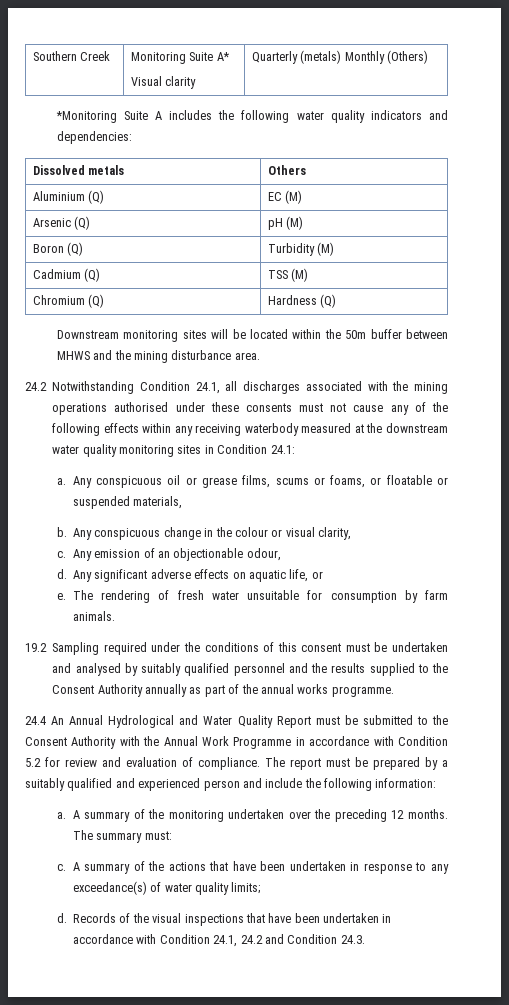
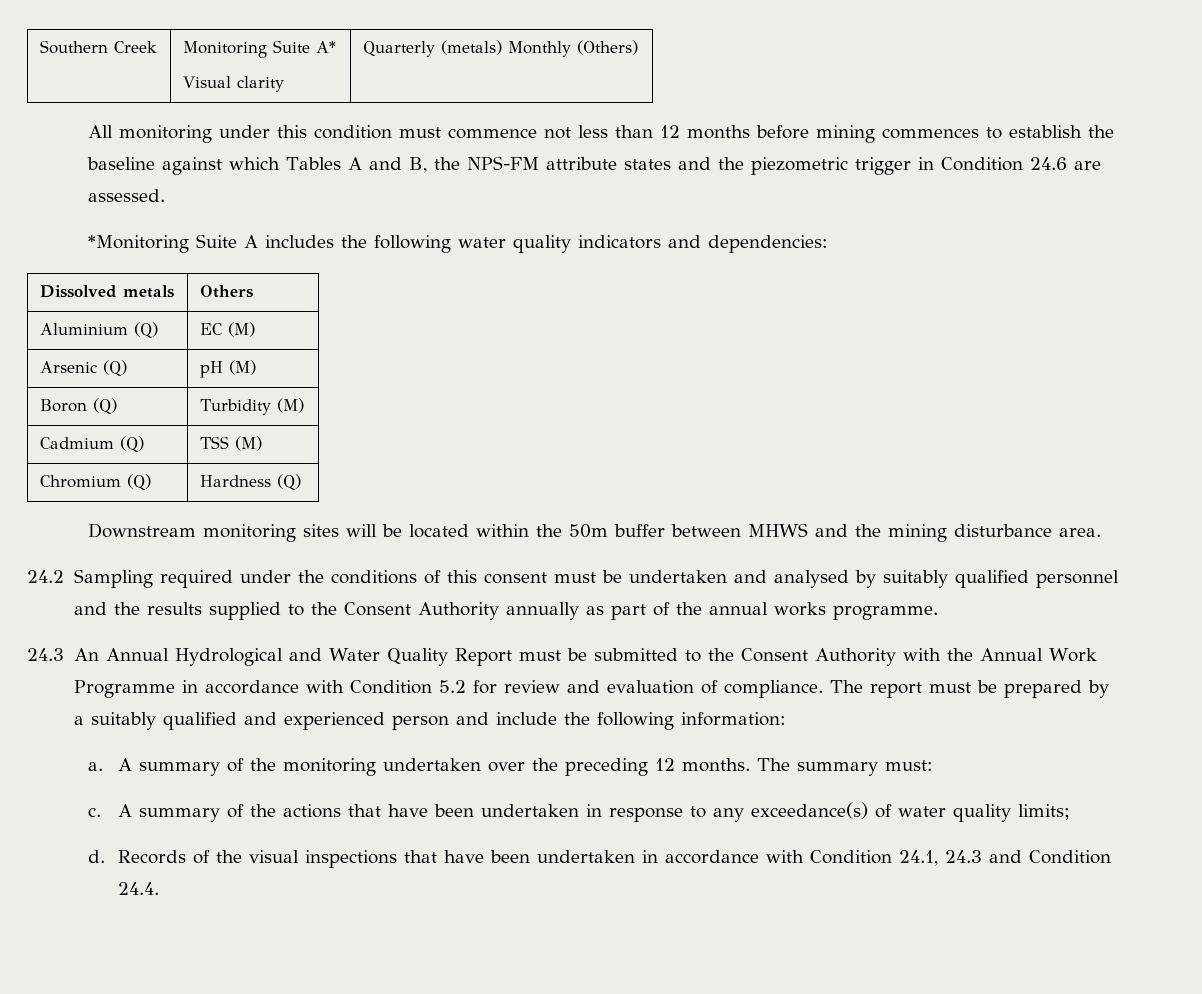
(429, 57) none -> [87,125,1114,143] [86,156,1101,175] [87,189,165,202] // All monitoring under this condition must commence not less than 12 months before mining commences to establish the baseline against which Tables A and B, the NPS-FM attribute states and the piezometric trigger in Condition 24.6 are assessed.
[52,381,448,394] [52,402,449,415] [52,423,448,436] [52,444,295,457] [56,475,449,488] [72,496,183,509] [56,527,352,540] [56,548,281,561] [56,569,323,582] [56,590,448,603] [72,611,115,621] [25,643,47,652] Notwithstanding Condition 24.1, all discharges associated with the mining operations authorised under these consents must not cause any of the following effects within any receiving waterbody measured at the downstream water quality monitoring sites in Condition 24.1: // a. Any conspicuous oil or grease films, scums or foams, or floatable or suspended materials, // b. Any conspicuous change in the colour or visual clarity, // c. Any emission of an objectionable odour, // d. Any significant adverse effects on aquatic life, or // e. The rendering of fresh water unsuitable for consumption by farm animals. // 19.2 -> (64, 576) none
[25,716,46,725] 24.4 -> [27,648,64,661] 24.3
[240,935,263,944] 24.2 -> [944,850,982,863] 24.3
[340,935,365,944] 24.3. -> [117,882,159,895] 24.4.

